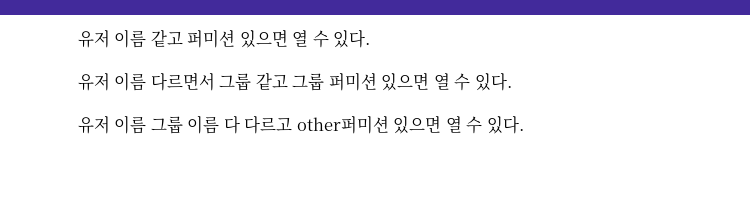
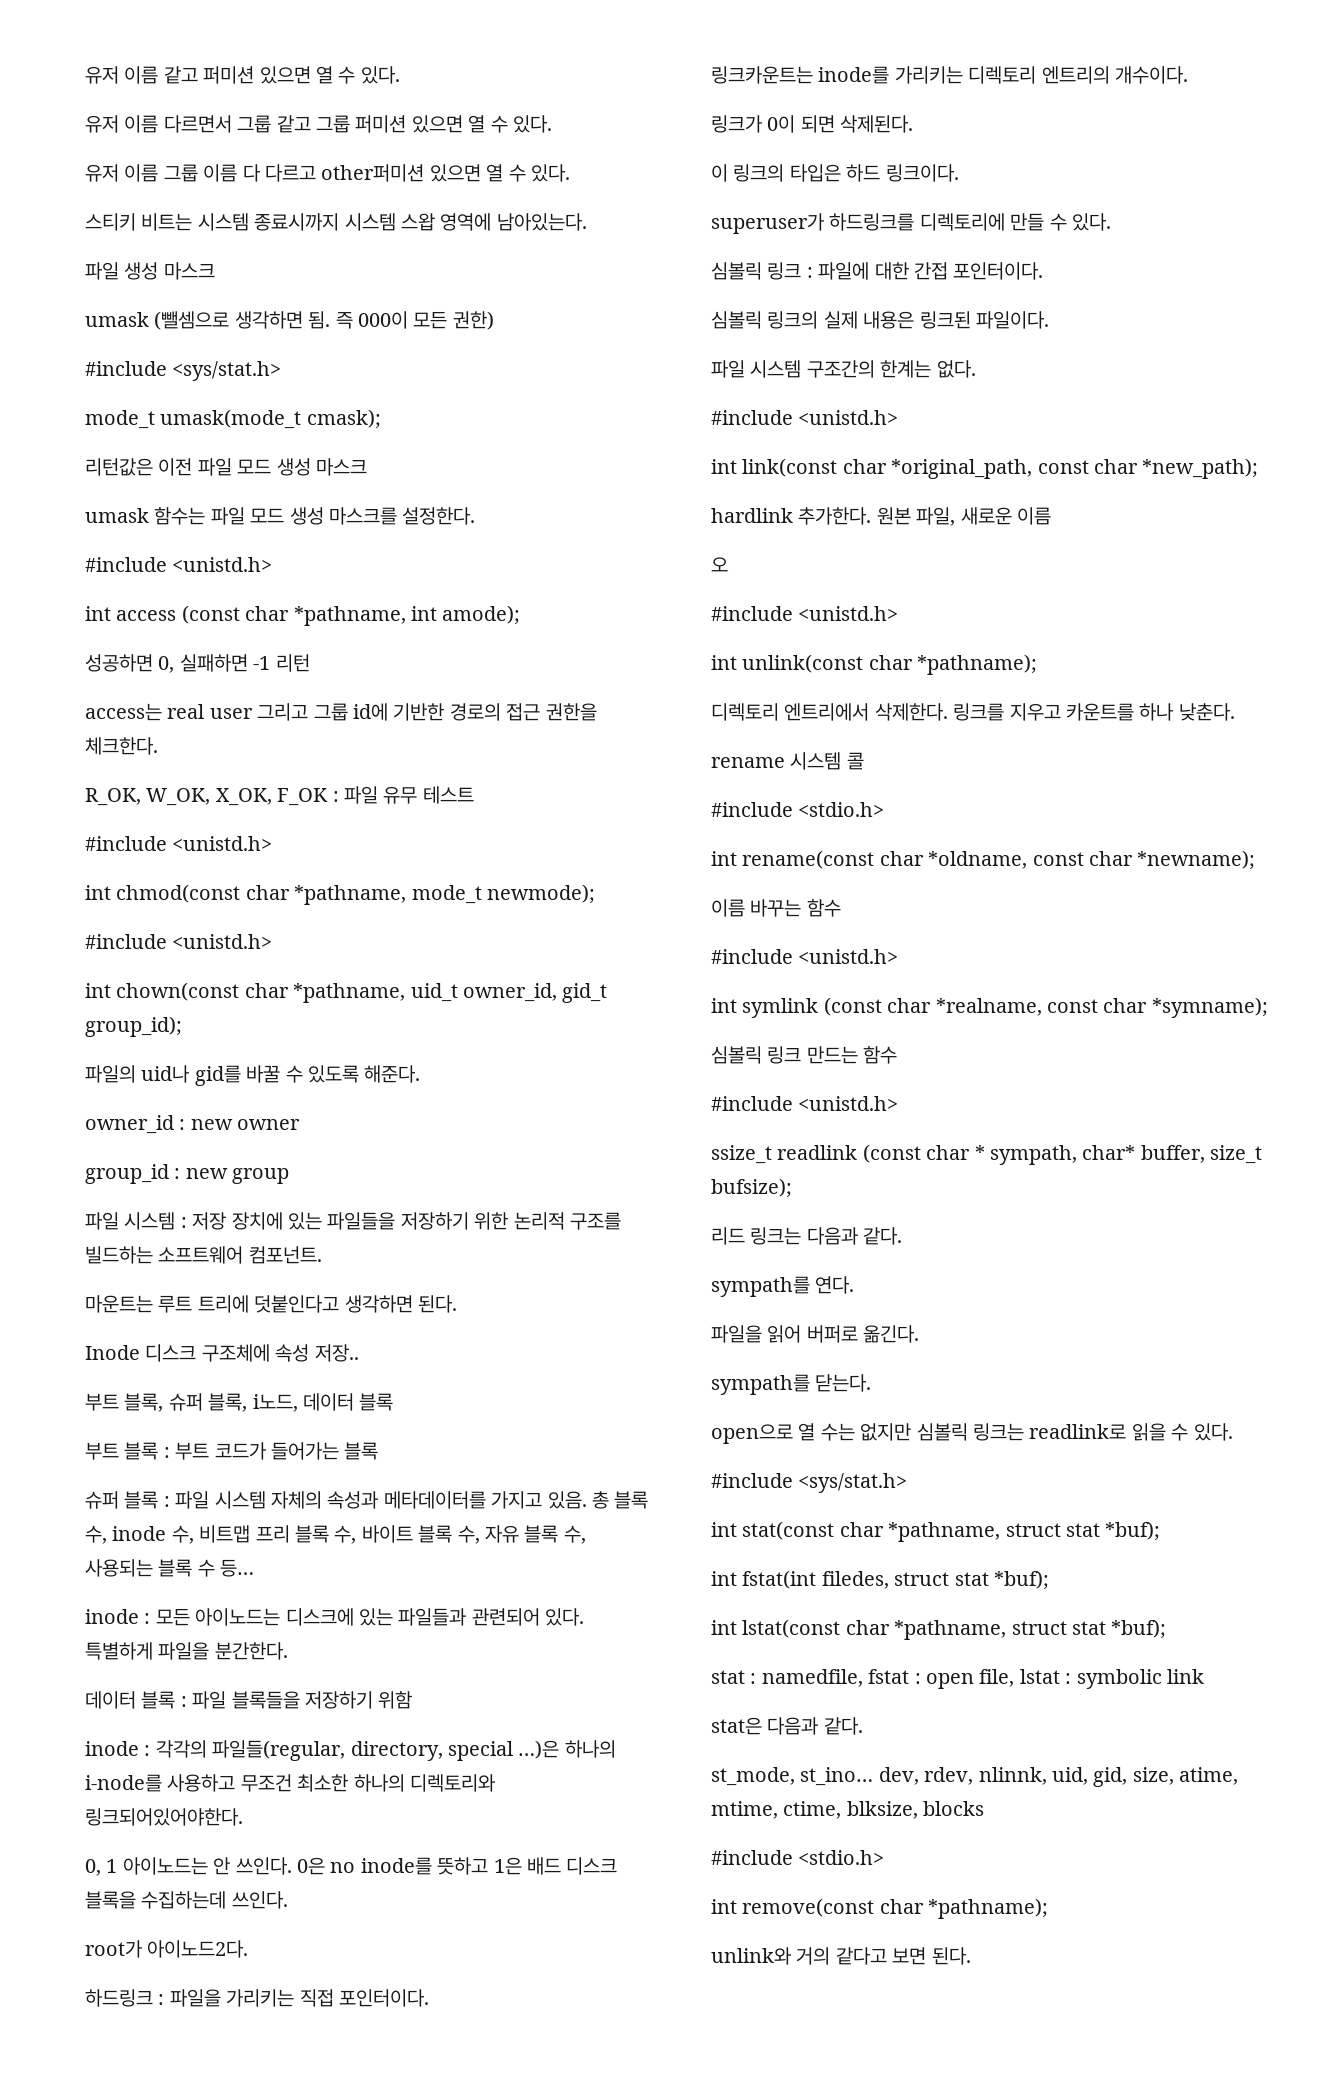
(524, 125) none -> [85,213,587,231] [85,262,215,280] [85,311,494,330] [85,361,282,381] [85,409,381,429] [85,458,367,476] [85,507,476,525] [85,557,273,572] [85,605,521,626] [85,654,310,673] [85,703,597,721] [85,737,158,755] [85,786,474,806] [85,836,273,851] [85,884,595,905] [85,934,273,949] [85,982,608,1003] [85,1016,182,1037] [85,1065,421,1086] [85,1115,301,1134] [85,1164,290,1184] [85,1212,621,1230] [85,1246,322,1264] [85,1295,457,1313] [85,1344,359,1362] [85,1393,394,1412] [85,1442,379,1460] [85,1491,649,1509] [85,1525,586,1544] [85,1559,255,1577] [85,1608,585,1626] [85,1642,288,1660] [85,1691,413,1709] [85,1740,616,1761] [85,1774,495,1792] [85,1808,243,1826] [85,1857,618,1876] [85,1891,288,1909] [85,1940,249,1958] [85,1989,429,2007] [711,66,1188,84] [711,115,914,133] [711,164,959,182] [711,213,1111,234] [711,262,1044,280] [711,311,1049,329] [711,360,976,378] [711,410,899,425] [711,458,1259,479] [711,507,1051,526] [711,557,728,572] [711,606,899,621] [711,654,1038,675] [711,703,1235,721] [711,752,864,770] [711,802,885,817] [711,850,1256,870] [711,899,841,917] [711,949,899,964] [711,997,1268,1018] [711,1046,898,1064] [711,1096,899,1111] [711,1144,1263,1165] [711,1178,792,1198] [711,1227,903,1245] [711,1276,855,1297] [711,1325,920,1343] [711,1374,872,1395] [711,1423,1233,1444] [711,1473,908,1493] [711,1521,1161,1542] [711,1570,1049,1590] [711,1619,1167,1640] [711,1669,1204,1689] [711,1717,863,1735] [711,1767,1239,1787] [711,1801,985,1819] [711,1850,885,1865] [711,1898,1049,1919] [711,1947,971,1965] // 스티키 비트는 시스템 종료시까지 시스템 스왑 영역에 남아있는다. // 파일 생성 마스크 // umask (뺄셈으로 생각하면 됨. 즉 000이 모든 권한) // #include <sys/stat.h> // mode_t umask(mode_t cmask); // 리턴값은 이전 파일 모드 생성 마스크 // umask 함수는 파일 모드 생성 마스크를 설정한다. // #include <unistd.h> // int access (const char *pathname, int amode); // 성공하면 0, 실패하면 -1 리턴 // access는 real user 그리고 그룹 id에 기반한 경로의 접근 권한을 체크한다. // R_OK, W_OK, X_OK, F_OK : 파일 유무 테스트 // #include <unistd.h> // int chmod(const char *pathname, mode_t newmode); // #include <unistd.h> // int chown(const char *pathname, uid_t owner_id, gid_t group_id); // 파일의 uid나 gid를 바꿀 수 있도록 해준다. // owner_id : new owner // group_id : new group // 파일 시스템 : 저장 장치에 있는 파일들을 저장하기 위한 논리적 구조를 빌드하는 소프트웨어 컴포넌트. // 마운트는 루트 트리에 덧붙인다고 생각하면 된다. // Inode 디스크 구조체에 속성 저장.. // 부트 블록, 슈퍼 블록, i노드, 데이터 블록 // 부트 블록 : 부트 코드가 들어가는 블록 // 슈퍼 블록 : 파일 시스템 자체의 속성과 메타데이터를 가지고 있음. 총 블록 수, inode 수, 비트맵 프리 블록 수, 바이트 블록 수, 자유 블록 수, 사용되는 블록 수 등… // inode : 모든 아이노드는 디스크에 있는 파일들과 관련되어 있다. 특별하게 파일을 분간한다. // 데이터 블록 : 파일 블록들을 저장하기 위함 // inode : 각각의 파일들(regular, directory, special …)은 하나의 i-node를 사용하고 무조건 최소한 하나의 디렉토리와 링크되어있어야한다. // 0, 1 아이노드는 안 쓰인다. 0은 no inode를 뜻하고 1은 배드 디스크 블록을 수집하는데 쓰인다. // root가 아이노드2다. // 하드링크 : 파일을 가리키는 직접 포인터이다. // 링크카운트는 inode를 가리키는 디렉토리 엔트리의 개수이다. // 링크가 0이 되면 삭제된다. // 이 링크의 타입은 하드 링크이다. // superuser가 하드링크를 디렉토리에 만들 수 있다. // 심볼릭 링크 : 파일에 대한 간접 포인터이다. // 심볼릭 링크의 실제 내용은 링크된 파일이다. // 파일 시스템 구조간의 한계는 없다. // #include <unistd.h> // int link(const char *original_path, const char *new_path); // hardlink 추가한다. 원본 파일, 새로운 이름 // 오 // #include <unistd.h> // int unlink(const char *pathname); // 디렉토리 엔트리에서 삭제한다. 링크를 지우고 카운트를 하나 낮춘다. // rename 시스템 콜 // #include <stdio.h> // int rename(const char *oldname, const char *newname); // 이름 바꾸는 함수 // #include <unistd.h> // int symlink (const char *realname, const char *symname); // 심볼릭 링크 만드는 함수 // #include <unistd.h> // ssize_t readlink (const char * sympath, char* buffer, size_t bufsize); // 리드 링크는 다음과 같다. // sympath를 연다. // 파일을 읽어 버퍼로 옮긴다. // sympath를 닫는다. // open으로 열 수는 없지만 심볼릭 링크는 readlink로 읽을 수 있다. // #include <sys/stat.h> // int stat(const char *pathname, struct stat *buf); // int fstat(int filedes, struct stat *buf); // int lstat(const char *pathname, struct stat *buf); // stat : namedfile, fstat : open file, lstat : symbolic link // stat은 다음과 같다. // st_mode, st_ino… dev, rdev, nlinnk, uid, gid, size, atime, mtime, ctime, blksize, blocks // #include <stdio.h> // int remove(const char *pathname); // unlink와 거의 같다고 보면 된다.

